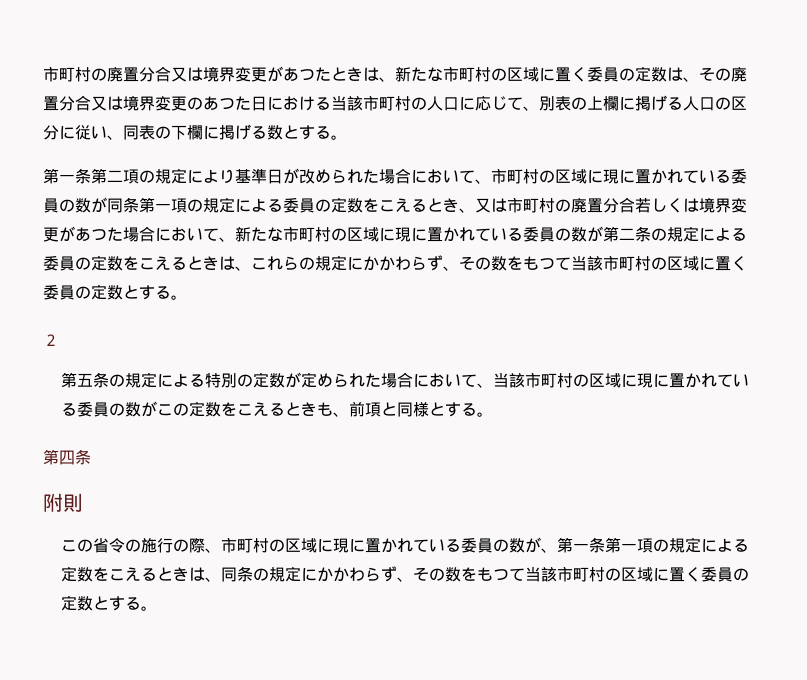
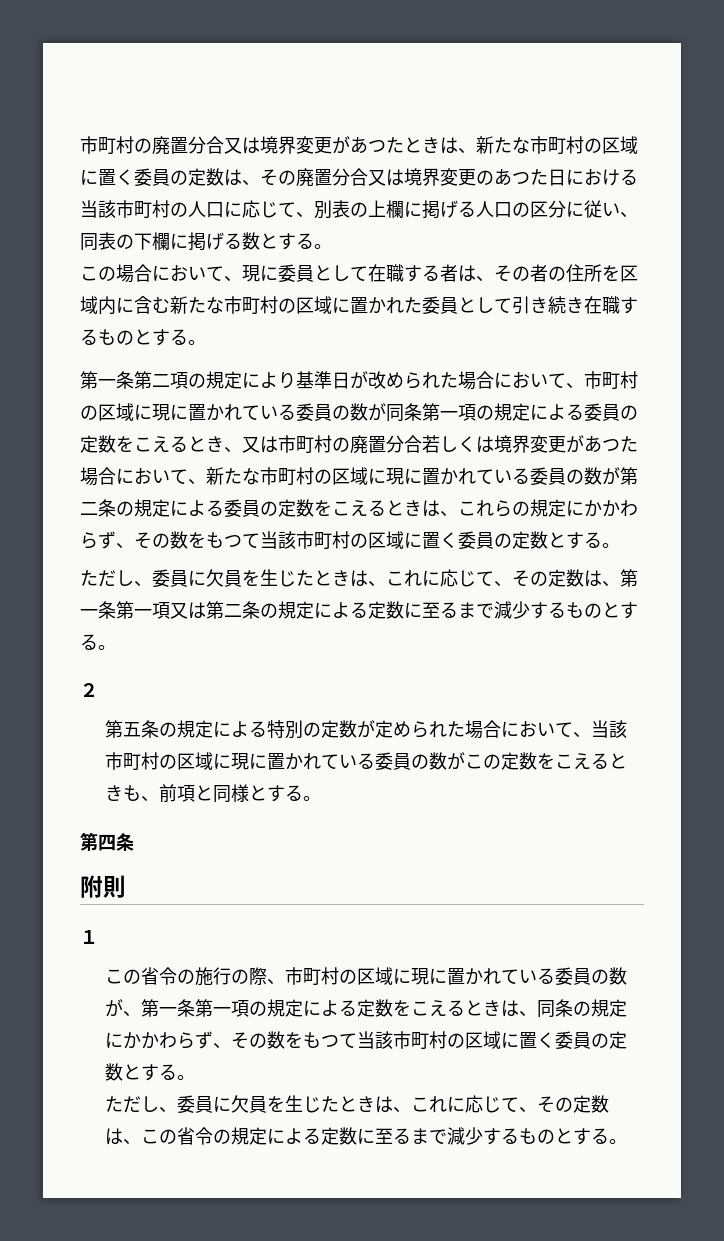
(347, 137) none -> [80,264,638,283] [80,296,638,315] [80,329,206,346] // この場合において、現に委員として在職する者は、その者の住所を区域内に含む新たな市町村の区域に置かれた委員として引き続き在職するものとする。
(187, 297) none -> [80,569,638,587] [80,601,638,619] [80,634,116,650] // ただし、委員に欠員を生じたときは、これに応じて、その定数は、第一条第一項又は第二条の規定による定数に至るまで減少するものとする。
(83, 502) none -> [80,930,98,944] // １
(157, 608) none -> [105,1095,610,1113] [105,1127,628,1145] // ただし、委員に欠員を生じたときは、これに応じて、その定数は、この省令の規定による定数に至るまで減少するものとする。

